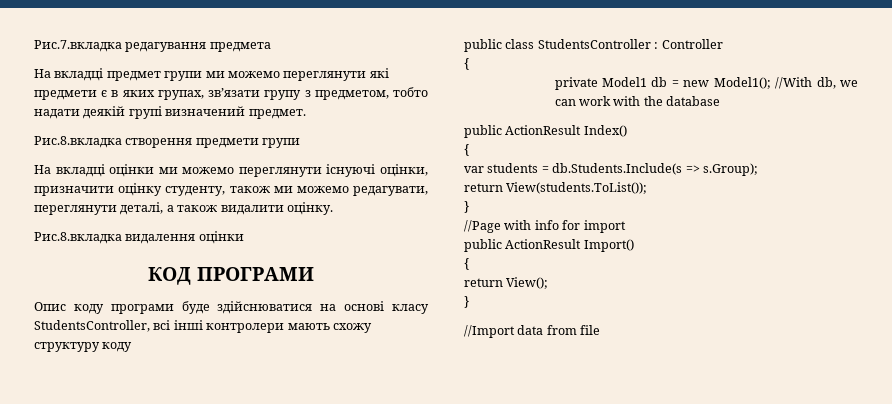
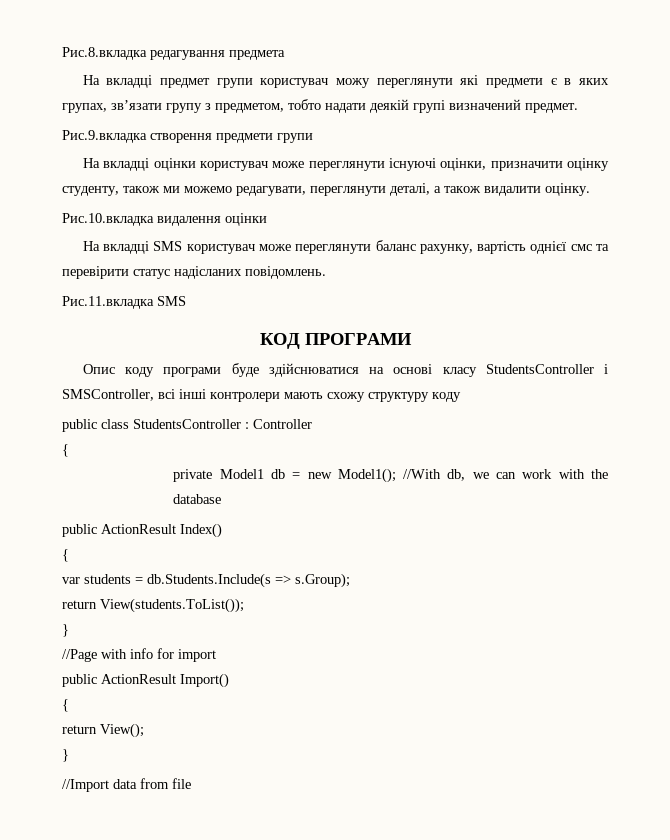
[34,40,122,52] Рис.7.вкладка -> [62,47,147,60] Рис.8.вкладка
[205,71,280,78] ми можемо -> [260,78,371,88] користувач можу
[34,136,122,148] Рис.8.вкладка -> [62,130,147,143] Рис.9.вкладка
[158,167,235,174] ми можемо -> [199,161,305,171] користувач може
[34,232,122,244] Рис.8.вкладка -> [62,213,154,226] Рис.10.вкладка
(244, 237) none -> [82,240,609,254] [62,266,326,279] [62,296,186,309] // На вкладці SMS користувач може переглянути баланс рахунку, вартість однієї смс та перевірити статус надісланих повідомлень. // Рис.11.вкладка SMS
[34,320,150,332] StudentsController, -> [485,364,608,374] [62,389,154,401] StudentsController і SMSController,

